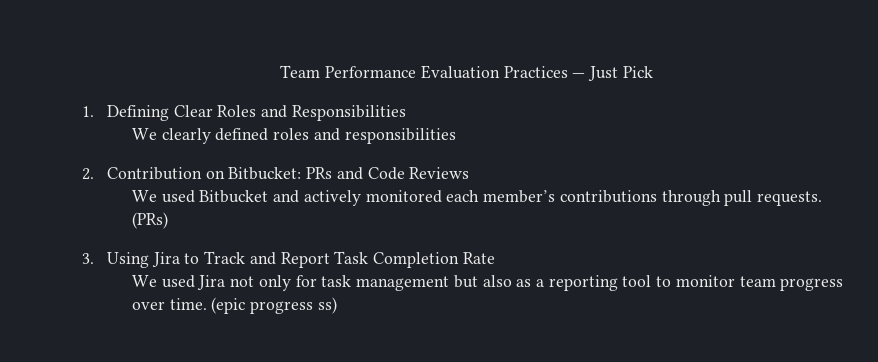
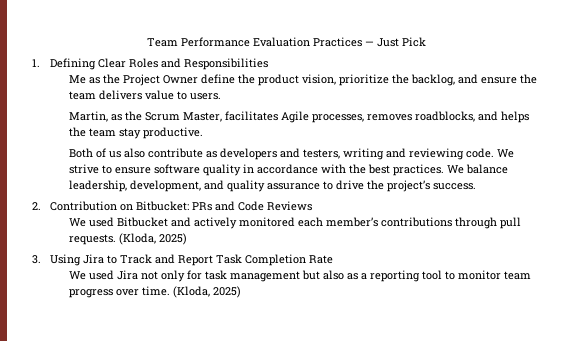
[131,128,456,144] We clearly defined roles and responsibilities -> [68,74,537,86] [68,90,221,100] [68,111,529,123] [68,127,203,139] [68,148,514,160] [68,164,508,176] [68,180,476,192] Me as the Project Owner define the product vision, prioritize the backlog, and ensure the team delivers value to users. // Martin, as the Scrum Master, facilitates Agile processes, removes roadblocks, and helps the team stay productive. // Both of us also contribute as developers and testers, writing and reviewing code. We strive to ensure software quality in accordance with the best practices. We balance leadership, development, and quality assurance to drive the project’s success.
[131,212,168,229] (PRs) -> [118,233,187,245] (Kloda, 2025)
[211,297,337,314] (epic progress ss) -> [172,286,241,298] (Kloda, 2025)

